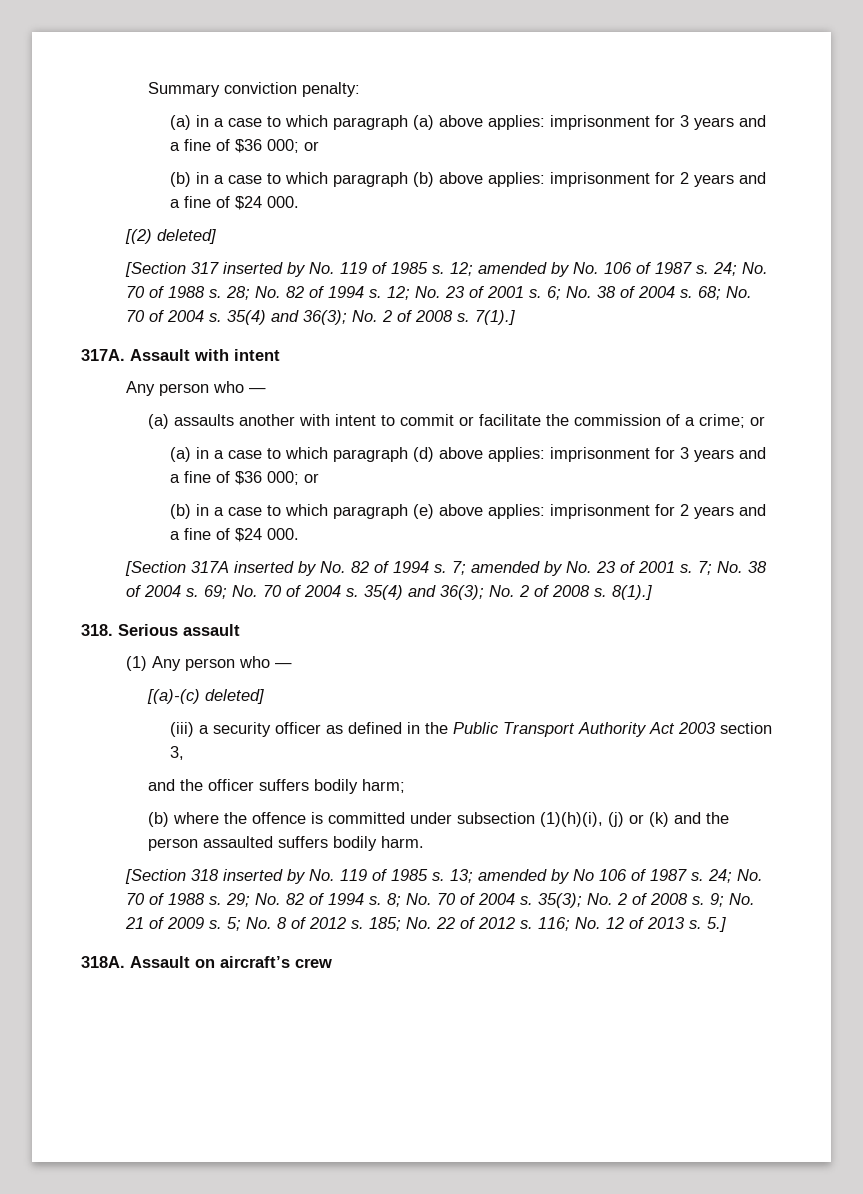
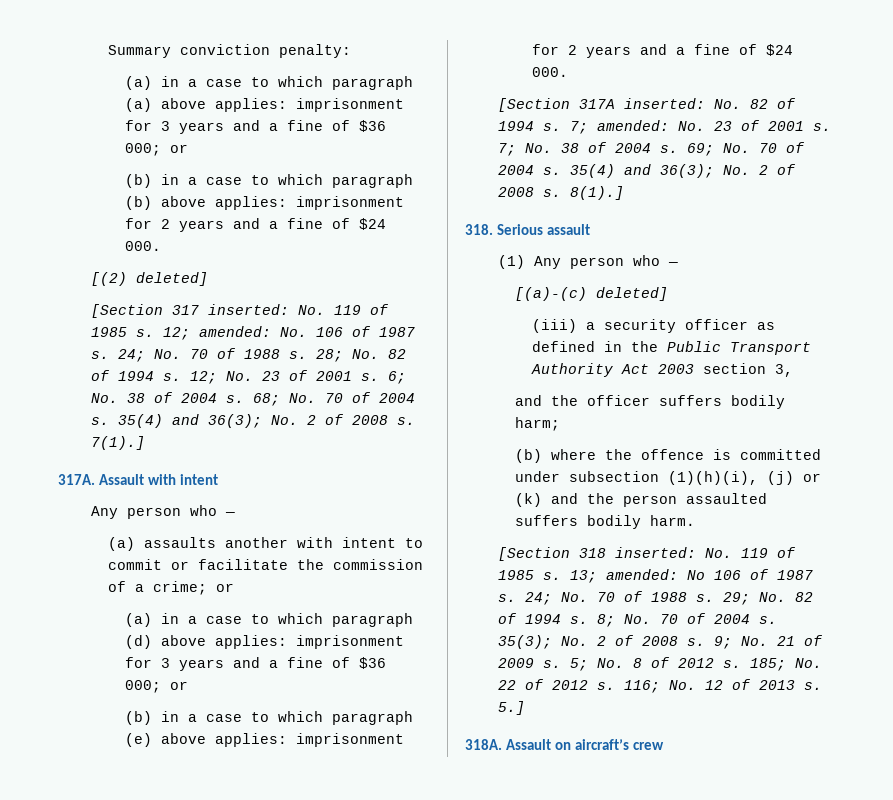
[222,262,306,277] inserted by -> [208,304,290,315] inserted:
[477,262,570,277] amended by -> [199,326,272,337] amended:
[233,561,317,576] inserted by -> [624,98,706,109] inserted:
[470,561,563,576] amended by -> [597,120,670,131] amended:
[222,869,306,884] inserted by -> [615,547,697,558] inserted:
[477,869,570,884] amended by -> [606,569,679,580] amended:

